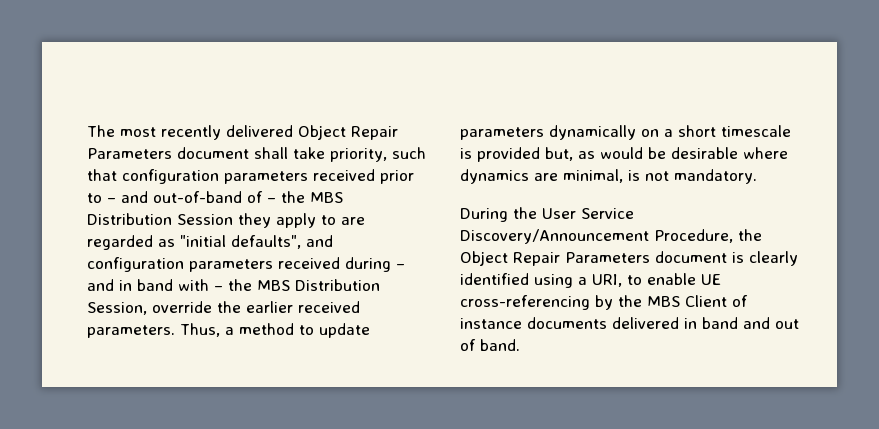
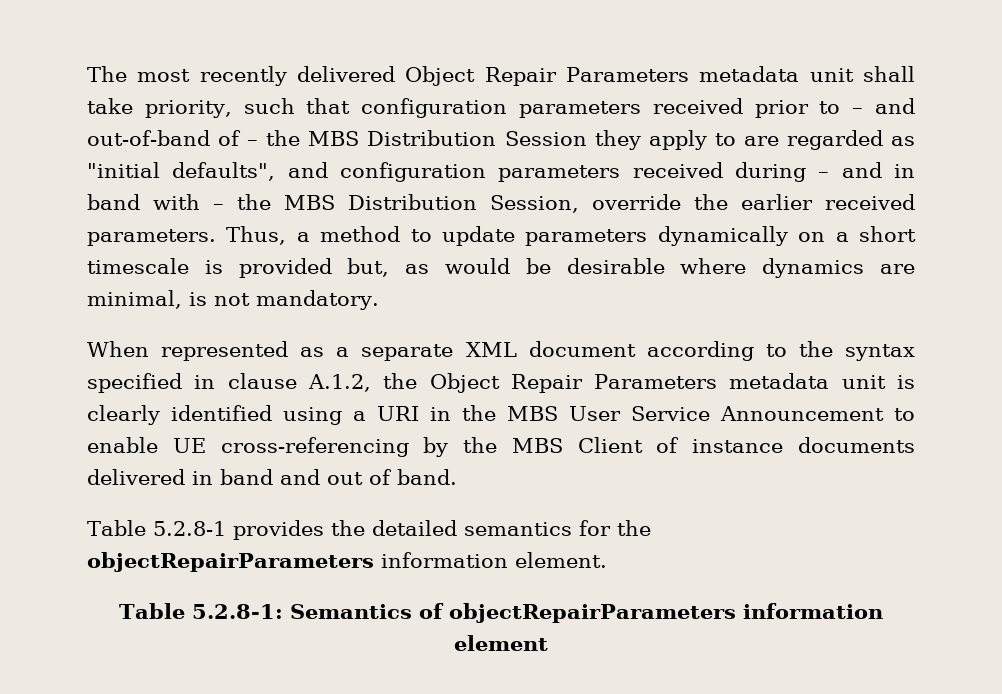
[177,147,249,159] document -> [699,66,854,82] metadata unit
[460,207,634,222] [460,229,733,244] During the User Service Discovery/Announcement Procedure, -> [87,341,916,361] [87,373,371,393] When represented as a separate XML document according to the syntax specified in clause A.1.2,
[655,251,727,263] document -> [729,373,886,389] metadata unit
[592,274,622,287] URI, -> [377,405,884,421] URI in the MBS User Service Announcement
(520, 345) none -> [87,520,651,540] [87,552,607,572] [119,603,883,623] [454,635,548,651] // Table 5.2.8-1 provides the detailed semantics for the objectRepairParameters information element. // Table 5.2.8-1: Semantics of objectRepairParameters information element

